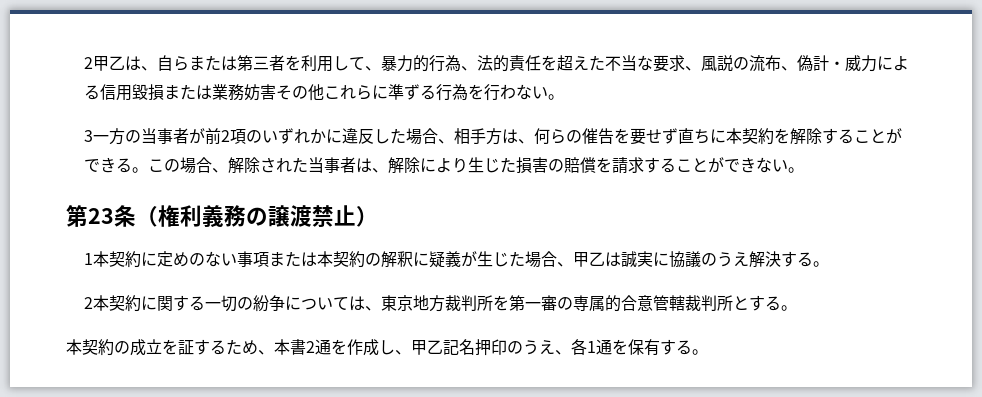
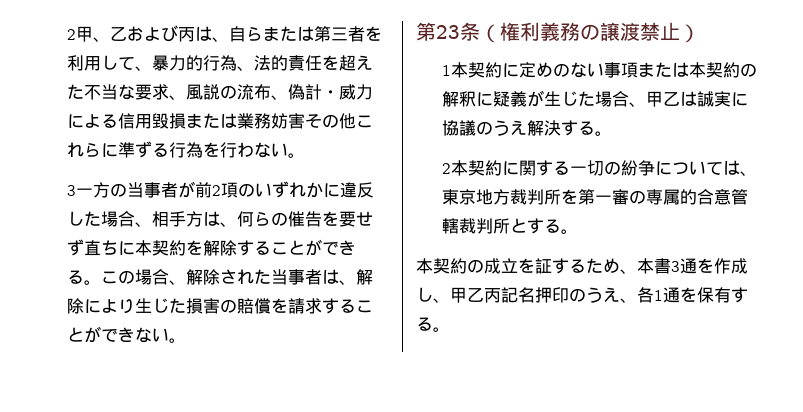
[108,56,125,70] 乙 -> [93,25,196,42] 、乙および丙
[306,341,315,353] 2 -> [671,261,680,272] 3
(443, 347) none -> [484,288,501,303] 丙

